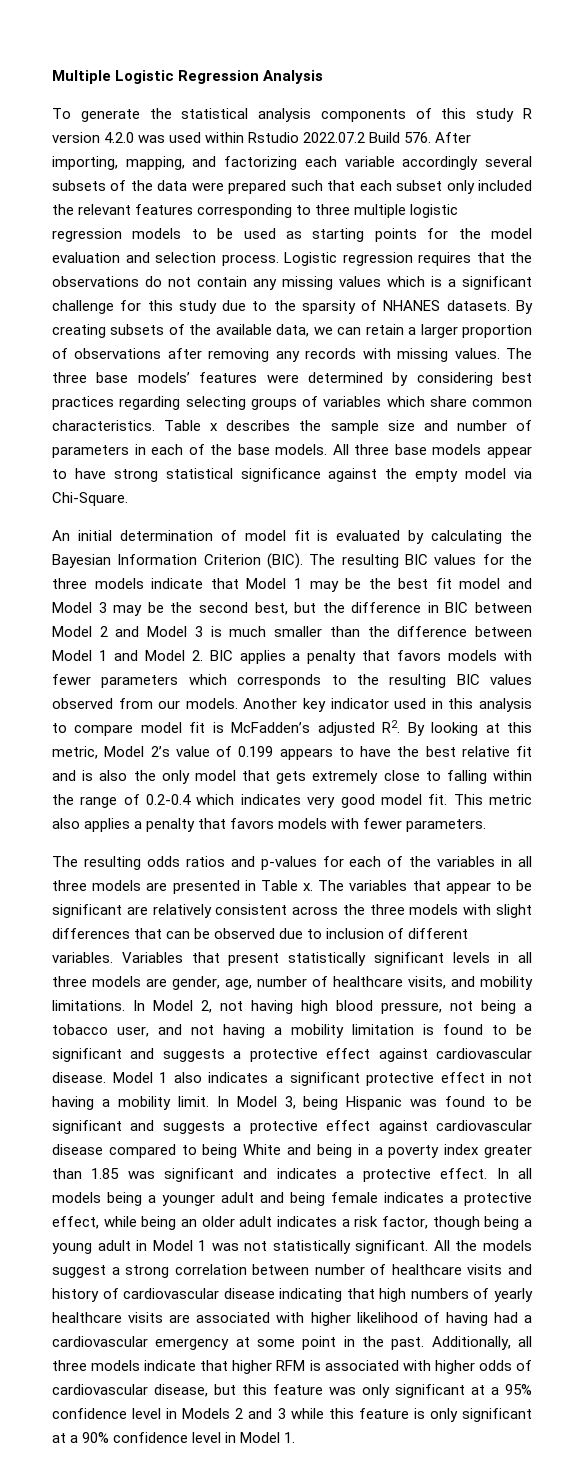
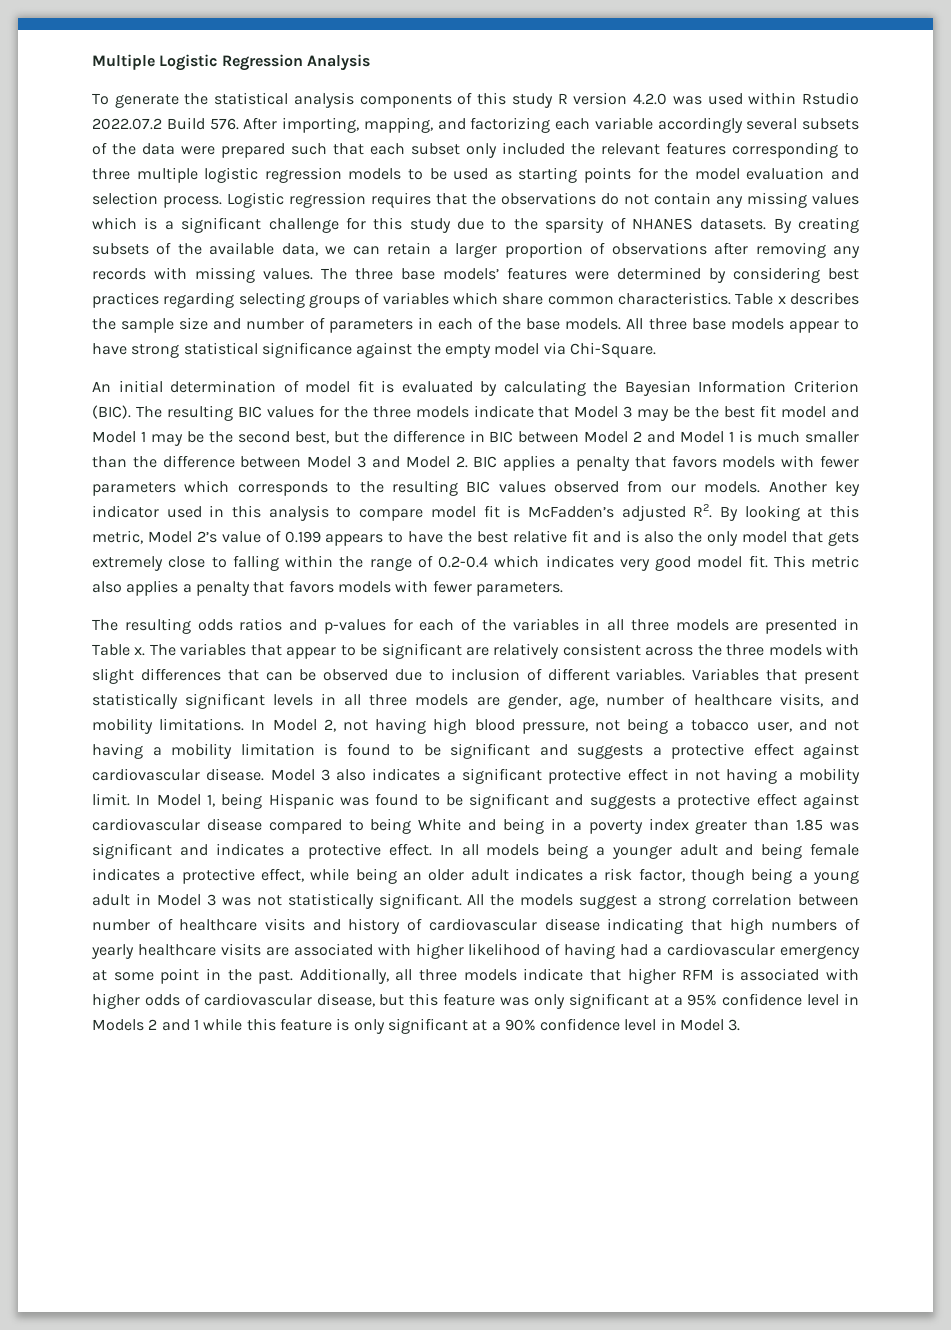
[293,578,302,589] 1 -> [623,406,633,418] 3
[98,602,107,613] 3 -> [140,431,146,442] 1
[194,626,203,637] 3 -> [729,431,735,442] 1
[98,650,107,661] 1 -> [357,456,367,468] 3
[159,1072,168,1083] 1 -> [320,769,330,781] 3
[284,1096,296,1109] 3, -> [206,794,215,807] 1,
[198,1240,207,1251] 1 -> [206,894,216,906] 3
[277,1408,286,1419] 3 -> [193,1019,199,1030] 1
[284,1432,296,1443] 1. -> [728,1019,741,1031] 3.

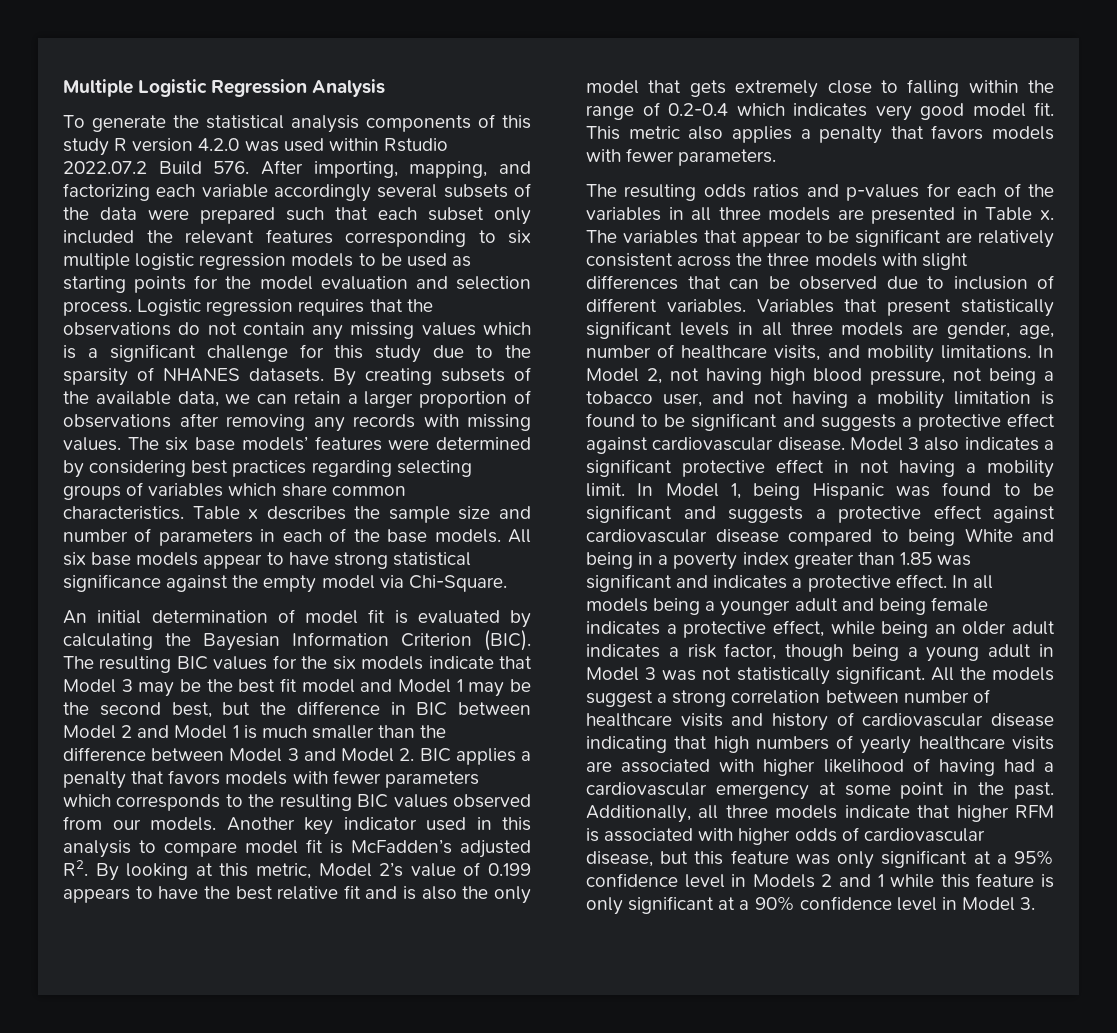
[92,168,130,180] three -> [508,230,531,244] six
[355,268,393,280] three -> [165,437,189,451] six
[648,318,687,330] three -> [63,552,86,566] six
[372,406,411,418] three -> [332,656,356,670] six

